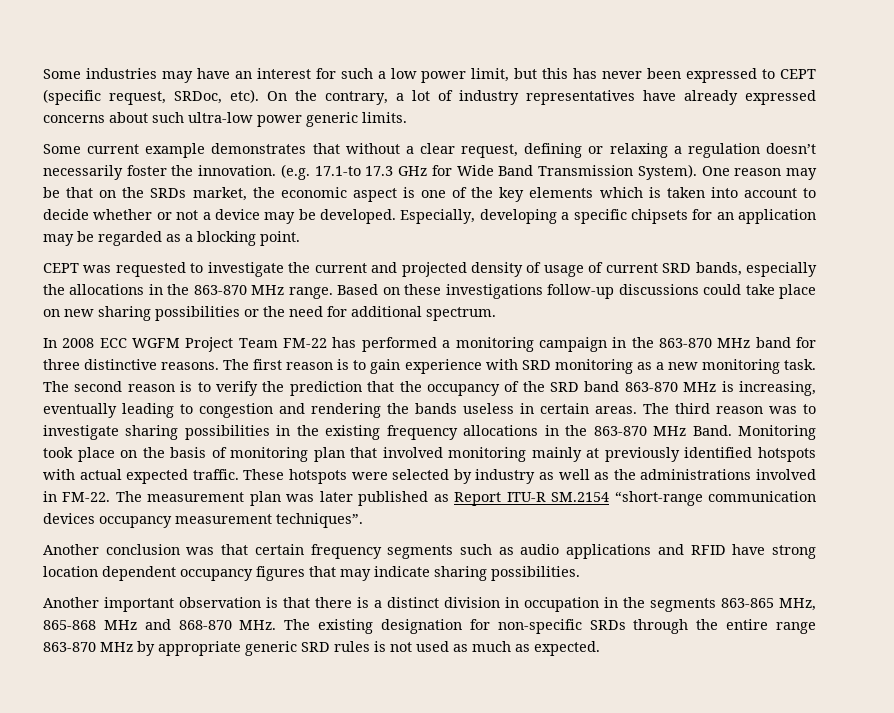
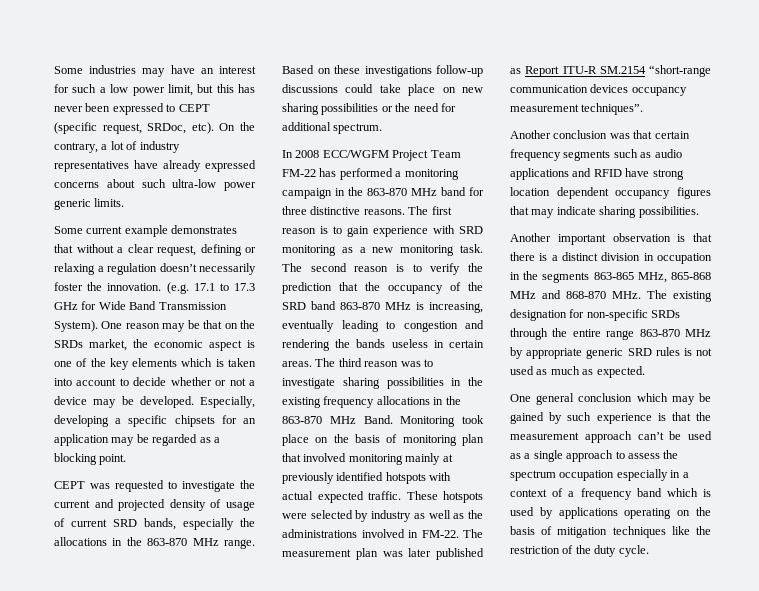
[314,166,361,176] 17.1-to -> [193,283,229,291] 17.1 to
[99,338,181,348] ECC WGFM -> [322,150,389,158] ECC/WGFM
(600, 648) none -> [510,393,711,405] [510,412,711,424] [510,431,712,443] [510,450,679,462] [510,469,689,481] [510,488,711,500] [510,507,711,519] [510,526,711,538] [510,545,649,557] // One general conclusion which may be gained by such experience is that the measurement approach can’t be used as a single approach to assess the spectrum occupation especially in a context of a frequency band which is used by applications operating on the basis of mitigation techniques like the restriction of the duty cycle.

